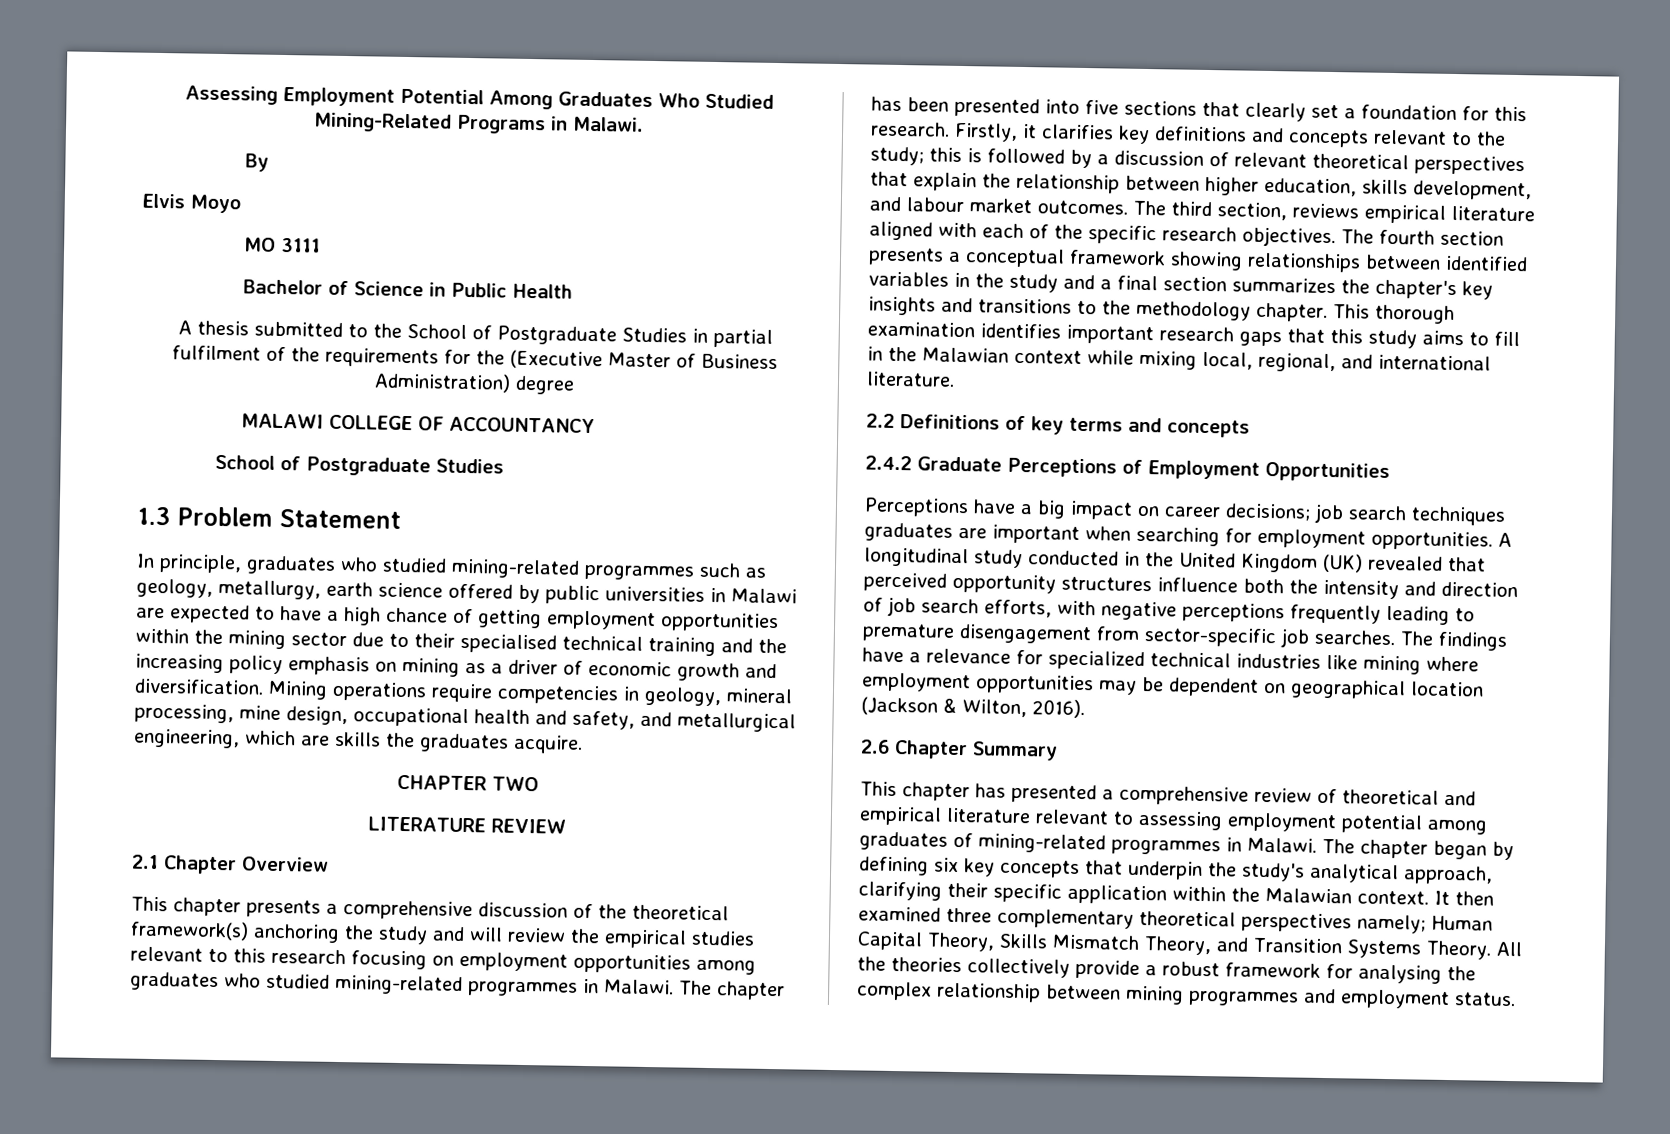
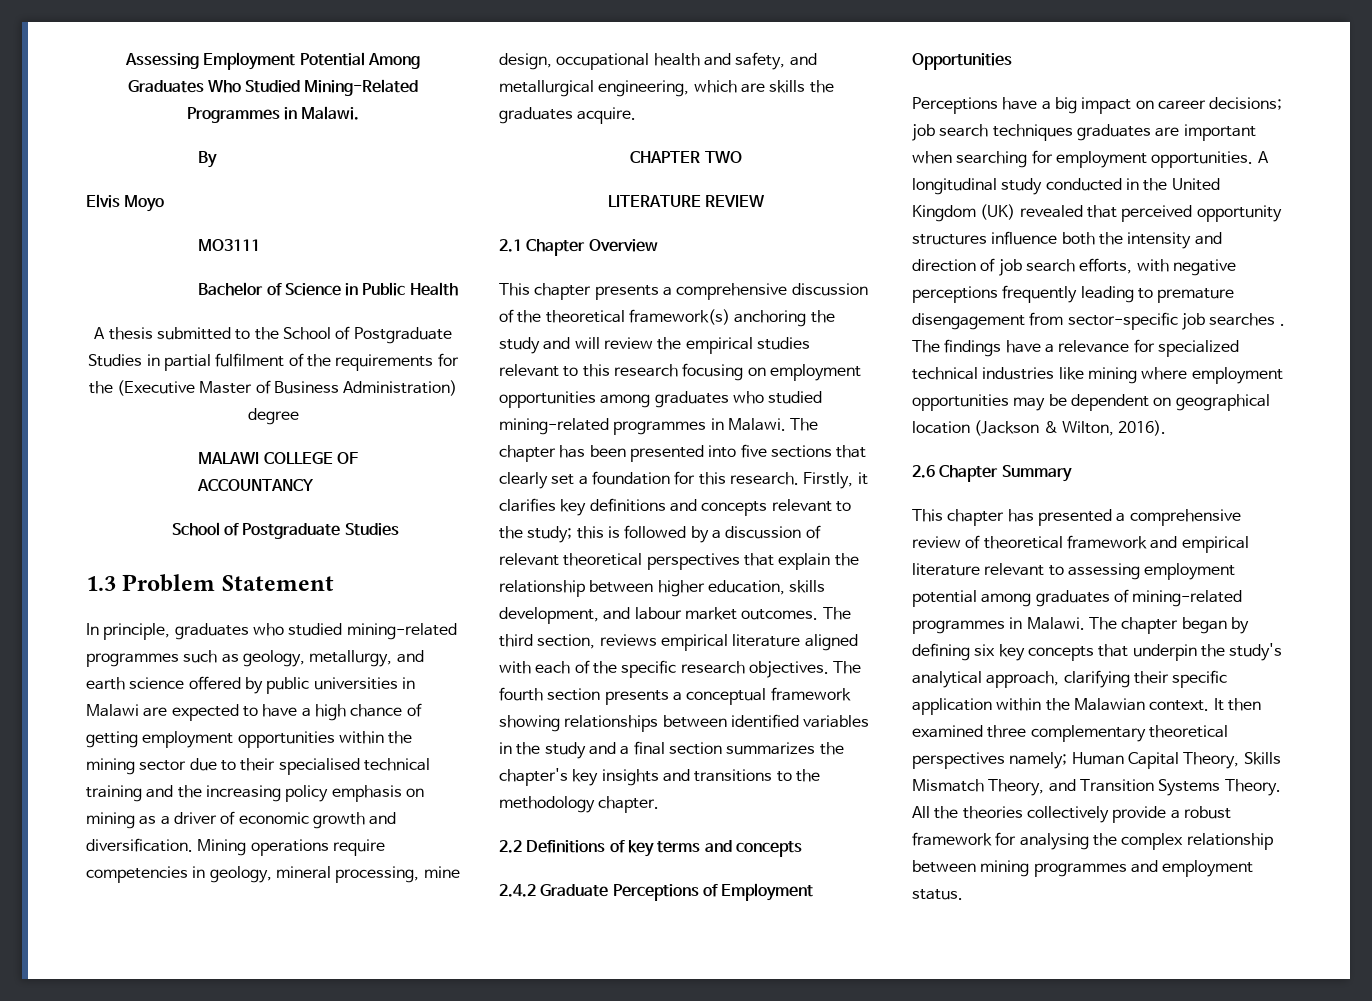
[456,114,546,135] Programs -> [186,107,280,123] Programmes
[244,237,322,253] MO 3111 -> [198,239,261,251] MO3111
(321, 589) none -> [396,650,424,663] and
[1332,304,1455,325] [867,321,1520,349] [867,346,1491,373] [866,371,955,387] This thorough examination identifies important research gaps that this study aims to fill in the Malawian context while mixing local, regional, and international literature. -> (660, 804) none
[1314,629,1396,646] searches. -> [1209,313,1285,326] searches .
(1439, 797) none -> [1066,535,1147,549] framework

